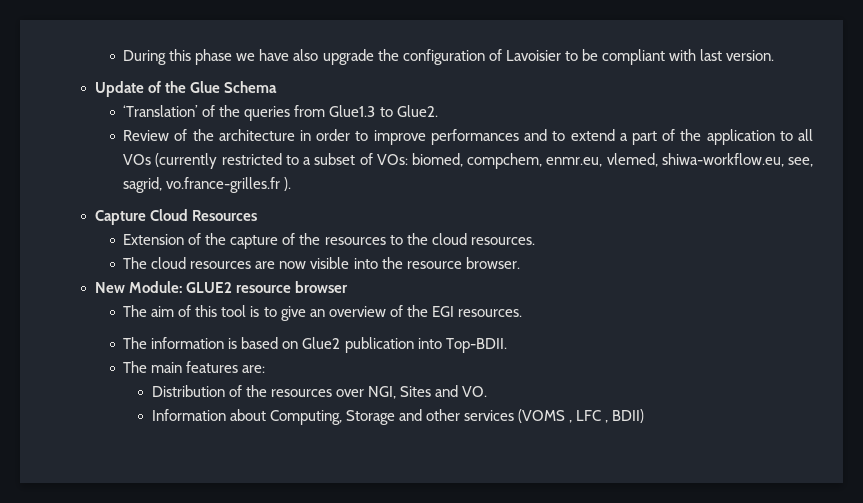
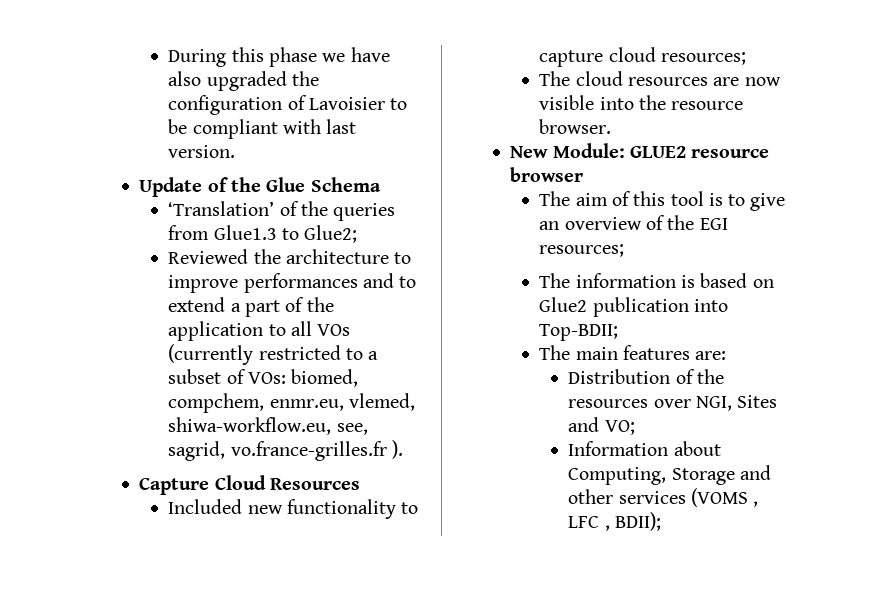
[322,49,374,65] upgrade -> [206,71,287,91] upgraded
[396,105,438,117] [123,129,351,141] Glue2. // Review of the architecture in order -> [304,225,358,243] [168,249,390,264] Glue2; // Reviewed the architecture
[123,233,535,249] Extension of the capture of the resources to the cloud resources. -> [168,499,419,519] [539,47,747,67] Included new functionality to capture cloud resources;
[457,309,522,317] resources. -> [539,244,625,257] resources;
[445,338,507,353] Top-BDII. -> [539,324,619,341] Top-BDII;
[461,386,487,397] VO. -> [604,420,635,435] VO;
[612,409,645,423] BDII) -> [615,512,662,531] BDII);

